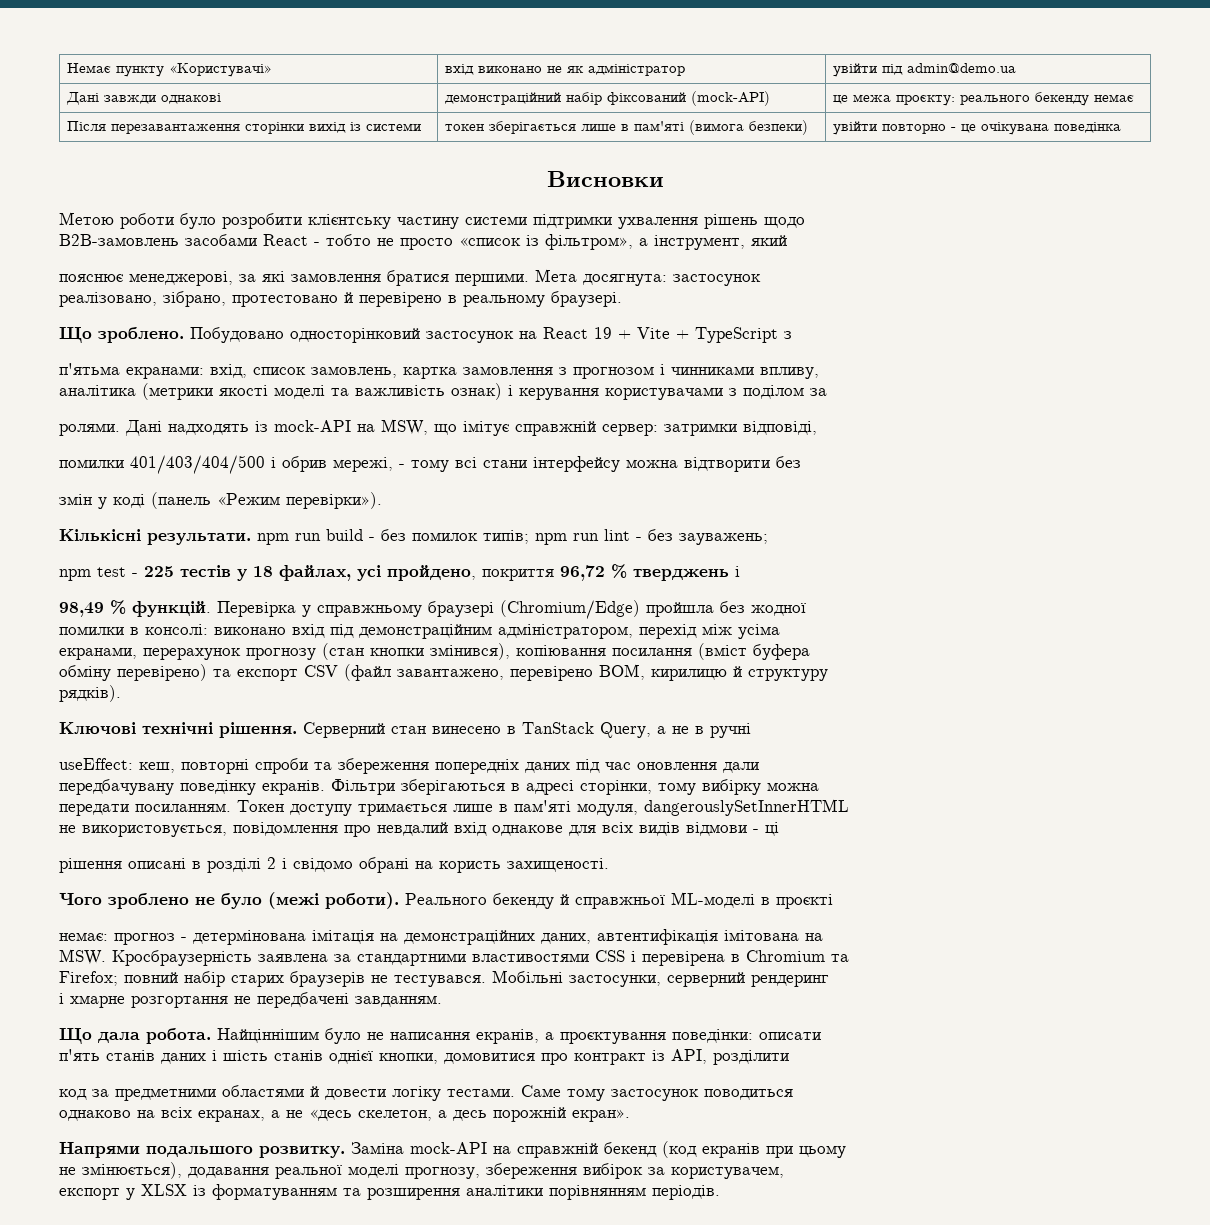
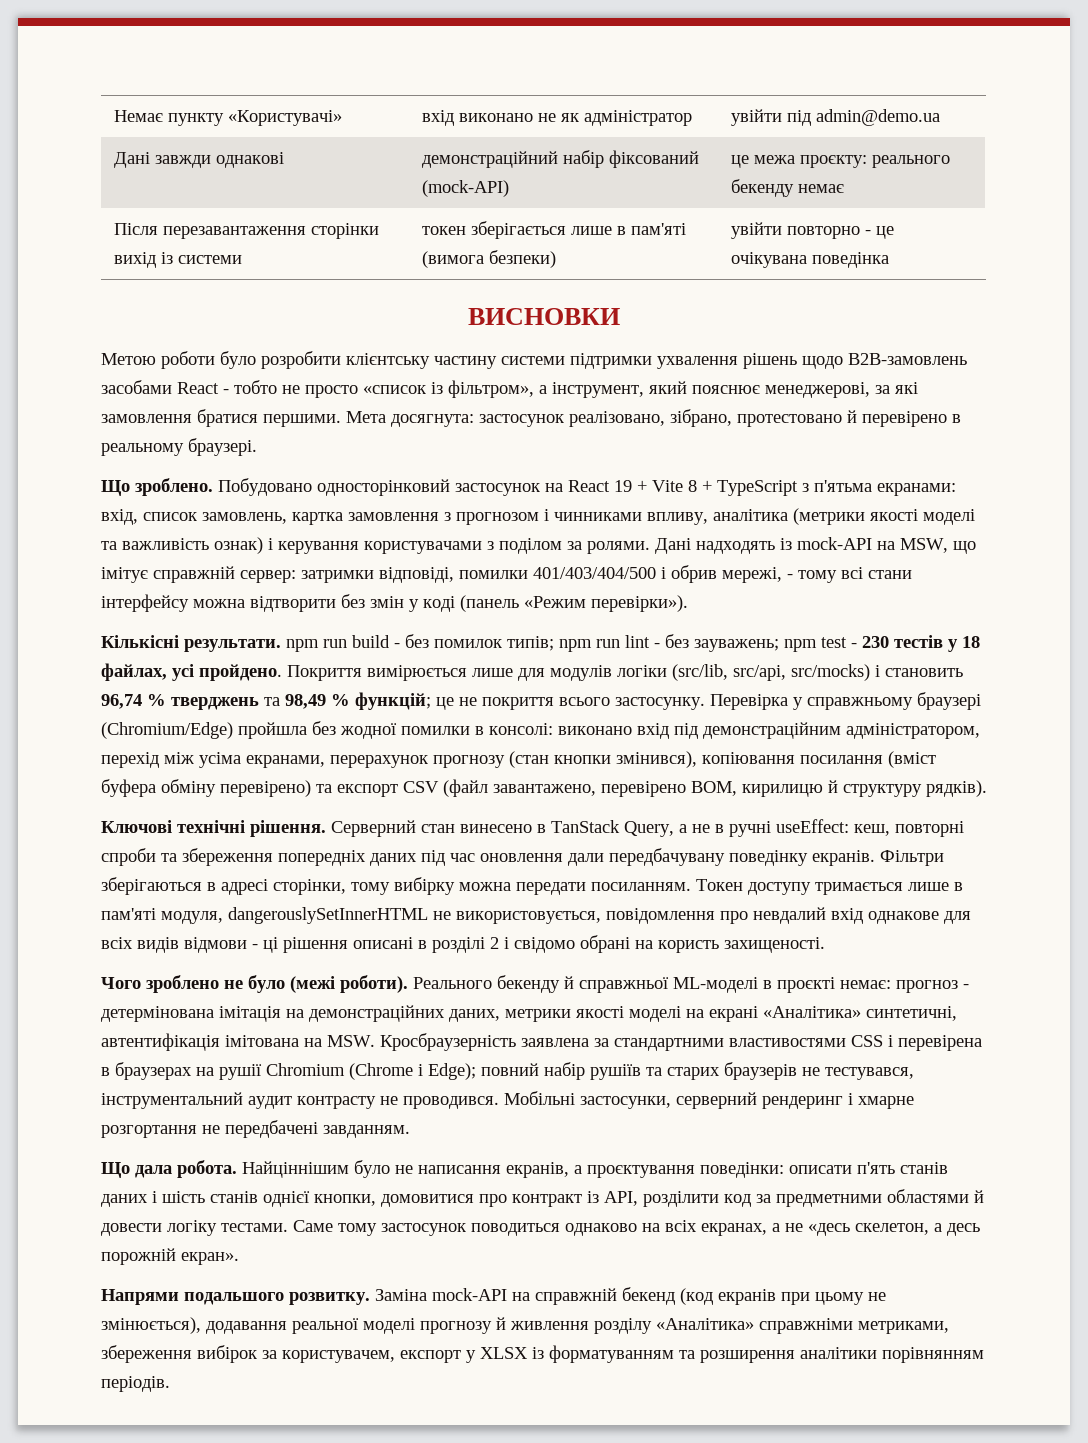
[546,171,664,187] Висновки -> [468,308,620,325] ВИСНОВКИ
(805, 222) // -> (843, 362) none
(787, 240) // -> (687, 387) none
(761, 280) // -> (564, 420) none
(670, 333) none -> [688,480,697,492] 8
(792, 335) // -> (809, 487) none
(819, 373) // -> (708, 518) none
(827, 392) // -> (582, 545) none
(817, 428) // -> (454, 575) none
(801, 462) // -> (365, 601) none
(768, 539) // -> (779, 645) none
[144,566,174,577] 225 -> [862,636,889,648] 230
[387,565,605,581] пройдено, покриття 96,72 -> [199,664,963,681] [101,694,142,709] пройдено. Покриття вимірюється лише для модулів логіки (src/lib, src/api, src/mocks) і становить 96,74
[735,566,740,577] і // -> [264,697,280,706] та
[132,601,211,617] функцій. -> [355,692,705,710] функцій; це не покриття всього застосунку.
(806, 609) // -> (397, 731) none
(780, 631) // -> (241, 760) none
(810, 652) // -> (156, 788) none
(828, 675) // -> (922, 790) none
(751, 730) // -> (771, 829) none
(759, 767) // -> (604, 859) none
(819, 786) // -> (511, 886) none
(849, 807) // -> (428, 915) none
(779, 829) // -> (278, 945) none
(833, 901) // -> (835, 985) none
(591, 938) none -> [505,1006,957,1022] метрики якості моделі на екрані «Аналітика» синтетичні,
(823, 937) // -> (322, 1042) none
[746,950,849,962] [59,971,486,987] Chromium та // Firefox; повний набір старих браузерів не тестувався. -> [115,1062,914,1080] [101,1092,499,1109] браузерах на рушії Chromium (Chrome і Edge); повний набір рушіїв та старих браузерів не тестувався, інструментальний аудит контрасту не проводився.
(829, 981) // -> (843, 1102) none
(821, 1036) // -> (852, 1169) none
(789, 1057) // -> (719, 1199) none
(793, 1094) // -> (560, 1229) none
(846, 1151) // -> (864, 1298) none
[405,1167,480,1179] прогнозу, -> [420,1317,949,1334] прогнозу й живлення розділу «Аналітика» справжніми метриками,
(784, 1172) // -> (395, 1356) none

